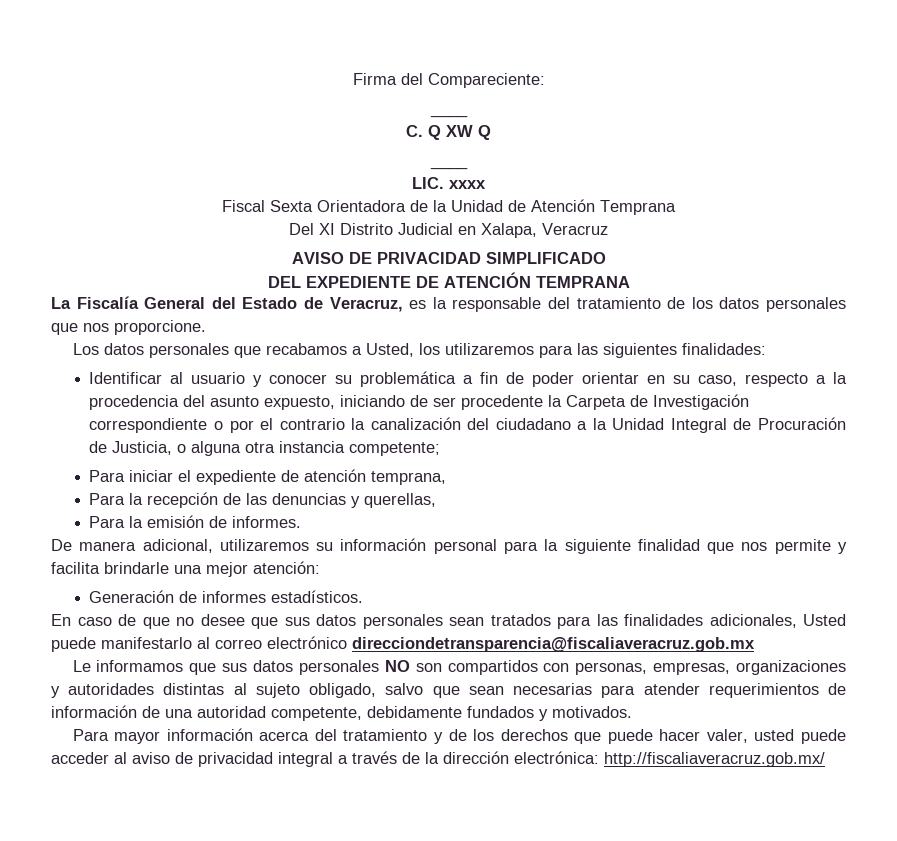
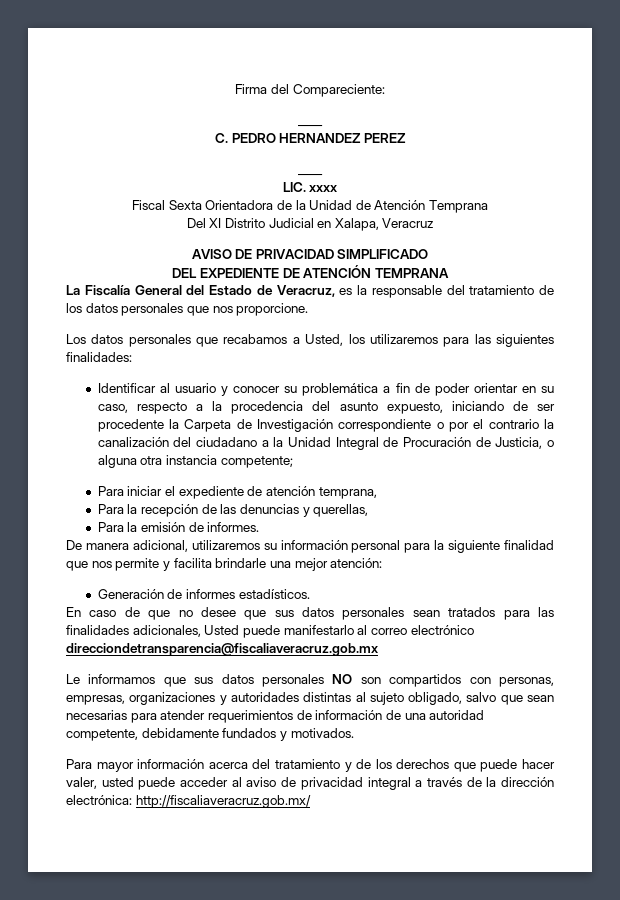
[428,125,491,140] Q XW Q -> [231,133,406,143] PEDRO HERNANDEZ PEREZ

